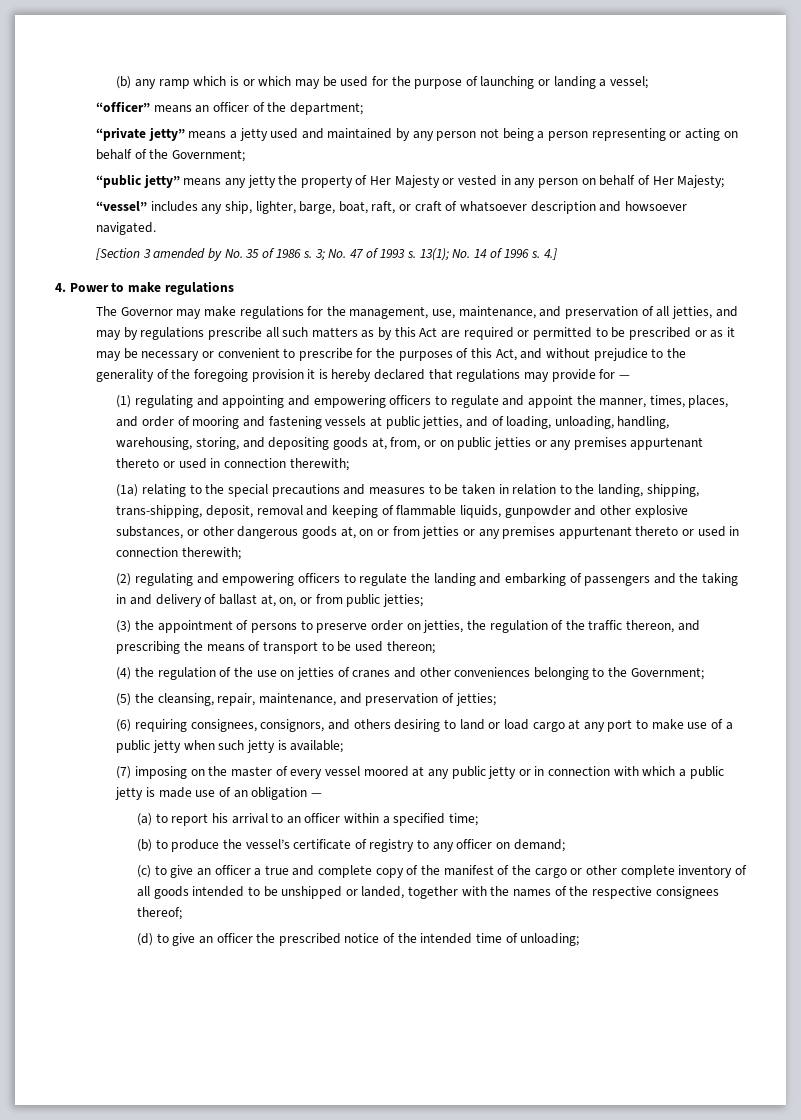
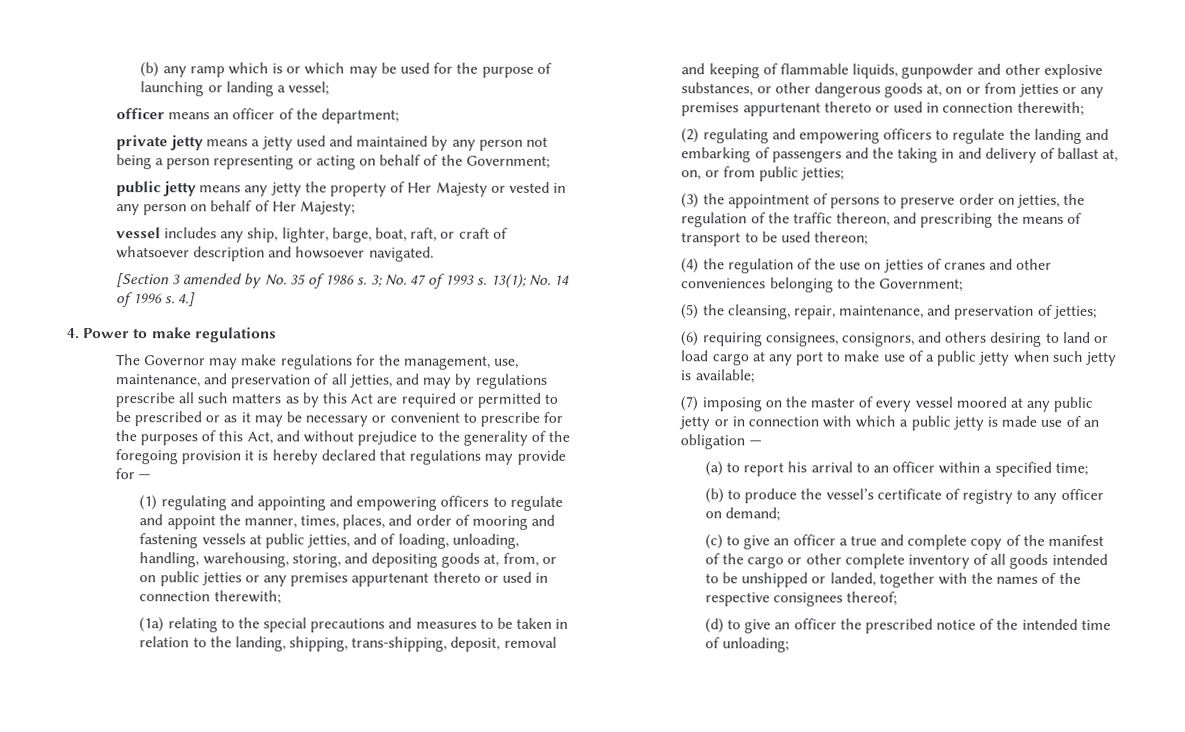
[95,101,150,112] “officer” -> [115,108,165,120] officer
[95,127,185,141] “private jetty” -> [115,135,205,151] private jetty
[95,174,180,188] “public jetty” -> [115,181,198,197] public jetty
[95,201,147,211] “vessel” -> [115,227,161,239] vessel

